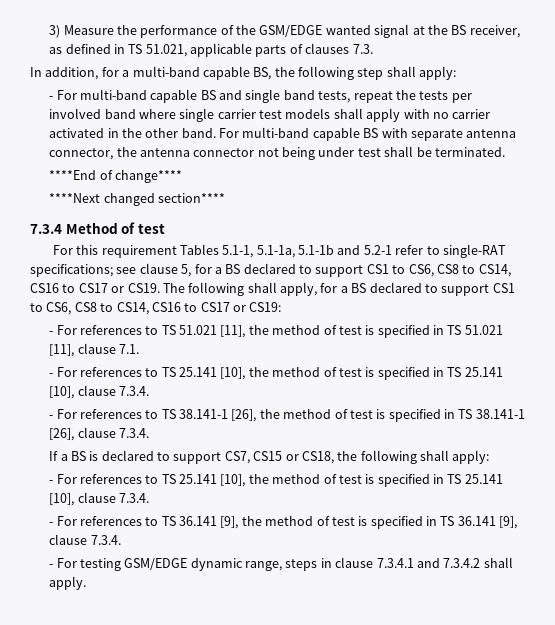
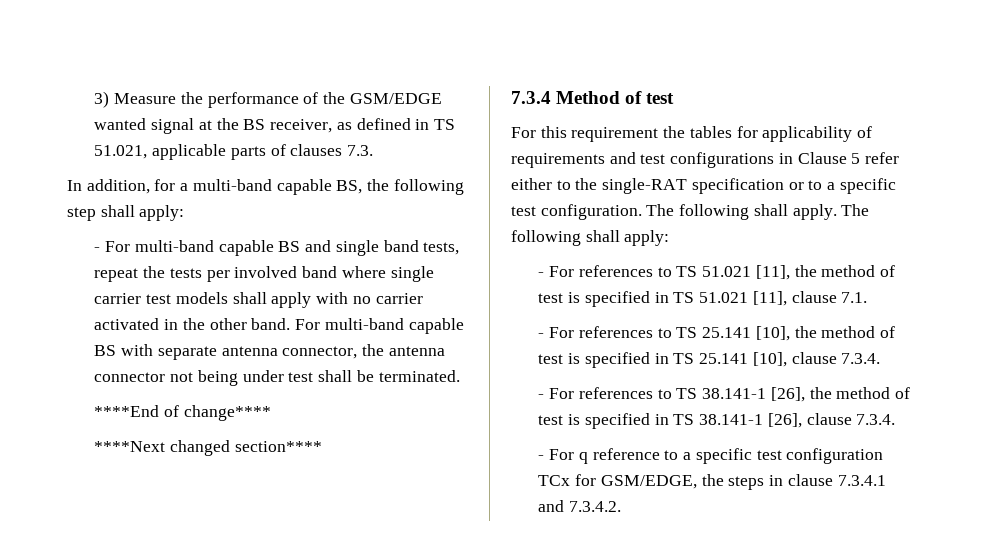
[179,244,506,258] [30,263,511,277] [30,282,515,296] [30,302,282,315] Tables 5.1-1, 5.1-1a, 5.1-1b and 5.2-1 refer to single-RAT specifications; see clause 5, for a BS declared to support CS1 to CS6, CS8 to CS14, CS16 to CS17 or CS19. The following shall apply, for a BS declared to support CS1 to CS6, CS8 to CS14, CS16 to CS17 or CS19: -> [663,126,873,142] [511,152,900,168] [511,178,896,194] [511,204,870,220] [511,230,670,246] the tables for applicability of requirements and test configurations in Clause 5 refer either to the single-RAT specification or to a specific test configuration. The following shall apply. The following shall apply:
[49,450,490,464] [49,474,503,487] [49,492,149,506] [49,516,518,529] [49,534,121,545] [49,558,283,571] If a BS is declared to support CS7, CS15 or CS18, the following shall apply: // - For references to TS 25.141 [10], the method of test is specified in TS 25.141 [10], clause 7.3.4. // - For references to TS 36.141 [9], the method of test is specified in TS 36.141 [9], clause 7.3.4. // - For testing GSM/EDGE dynamic range, -> [538,448,884,464] [538,474,724,489] - For q reference to a specific test configuration TCx for GSM/EDGE, the
[443,557,513,568] [49,576,87,590] 7.3.4.2 shall apply. -> [569,501,622,512] 7.3.4.2.

